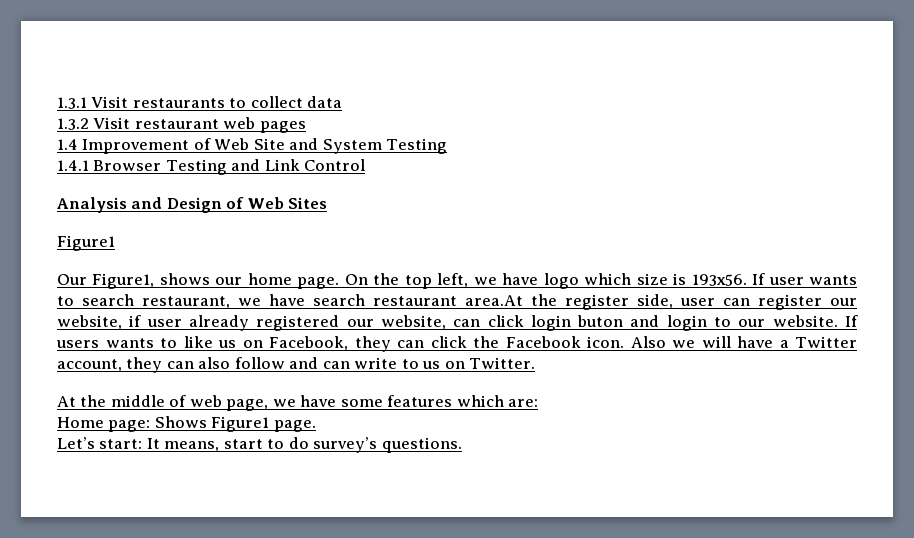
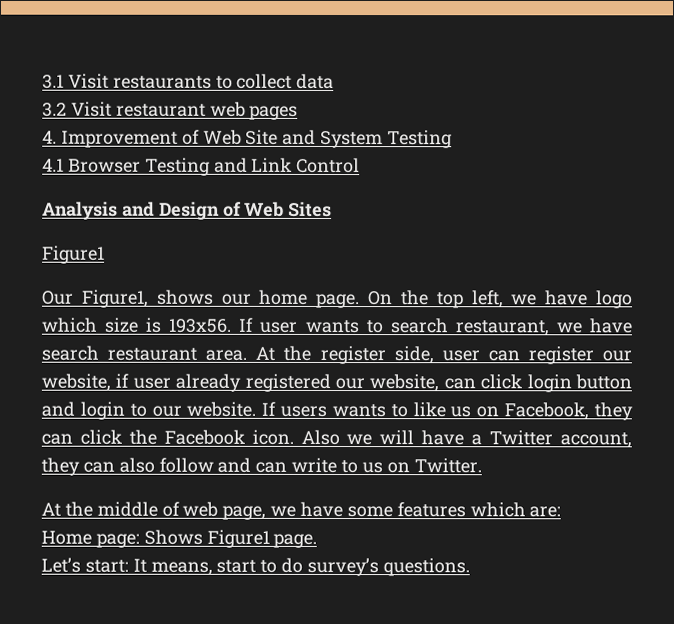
[57,97,87,109] 1.3.1 -> [42,74,64,89] 3.1
[57,118,89,130] 1.3.2 -> [42,102,67,117] 3.2
[57,139,78,150] 1.4 -> [42,130,57,144] 4.
[57,160,89,171] 1.4.1 -> [42,158,64,172] 4.1
[465,295,523,306] area.At -> [205,346,276,361] area. At
[577,315,624,327] buton -> [574,374,632,390] button

